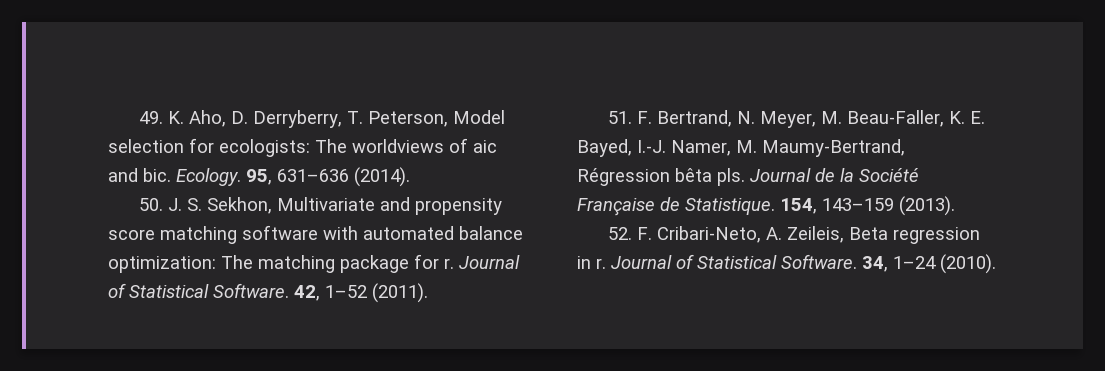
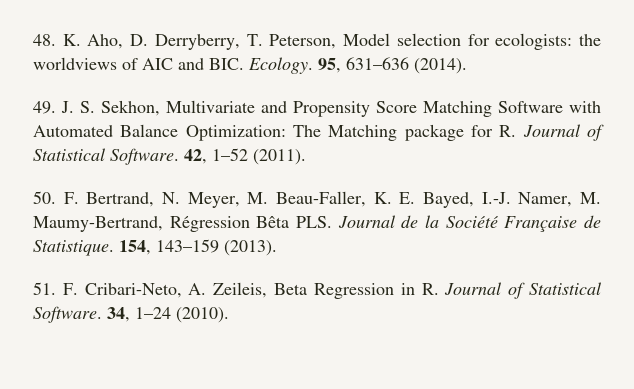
[138,111,163,124] 49. -> [33,34,56,46] 48.
[315,139,347,153] The -> [579,34,602,46] the
[473,140,497,153] [108,168,171,182] aic and bic. -> [142,58,244,70] AIC and BIC.
[138,198,163,211] 50. -> [33,101,56,114] 49.
[414,198,502,215] [108,225,523,244] [108,255,335,273] propensity score matching software with automated balance optimization: The matching -> [293,101,601,117] [33,124,398,141] Propensity Score Matching Software with Automated Balance Optimization: The Matching
[444,258,454,269] r. -> [499,125,517,137] R.
[607,111,632,124] 51. -> [33,191,56,204] 50.
[675,168,745,186] bêta pls. -> [256,216,332,228] Bêta PLS.
[607,227,632,240] 52. -> [33,282,56,295] 51.
[892,227,980,244] [577,256,606,269] regression in r. -> [313,283,439,299] Regression in R.

